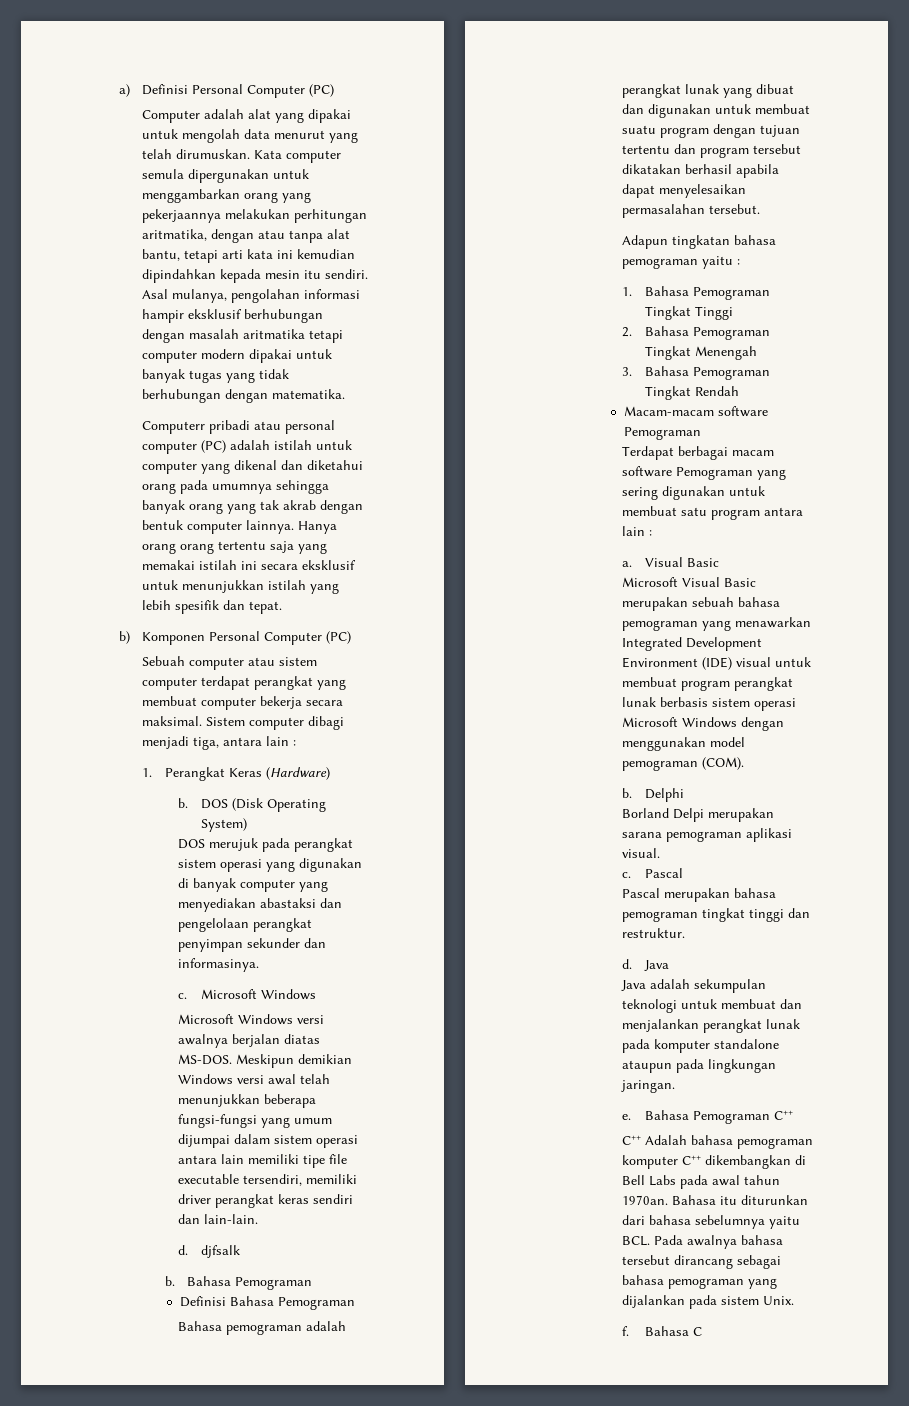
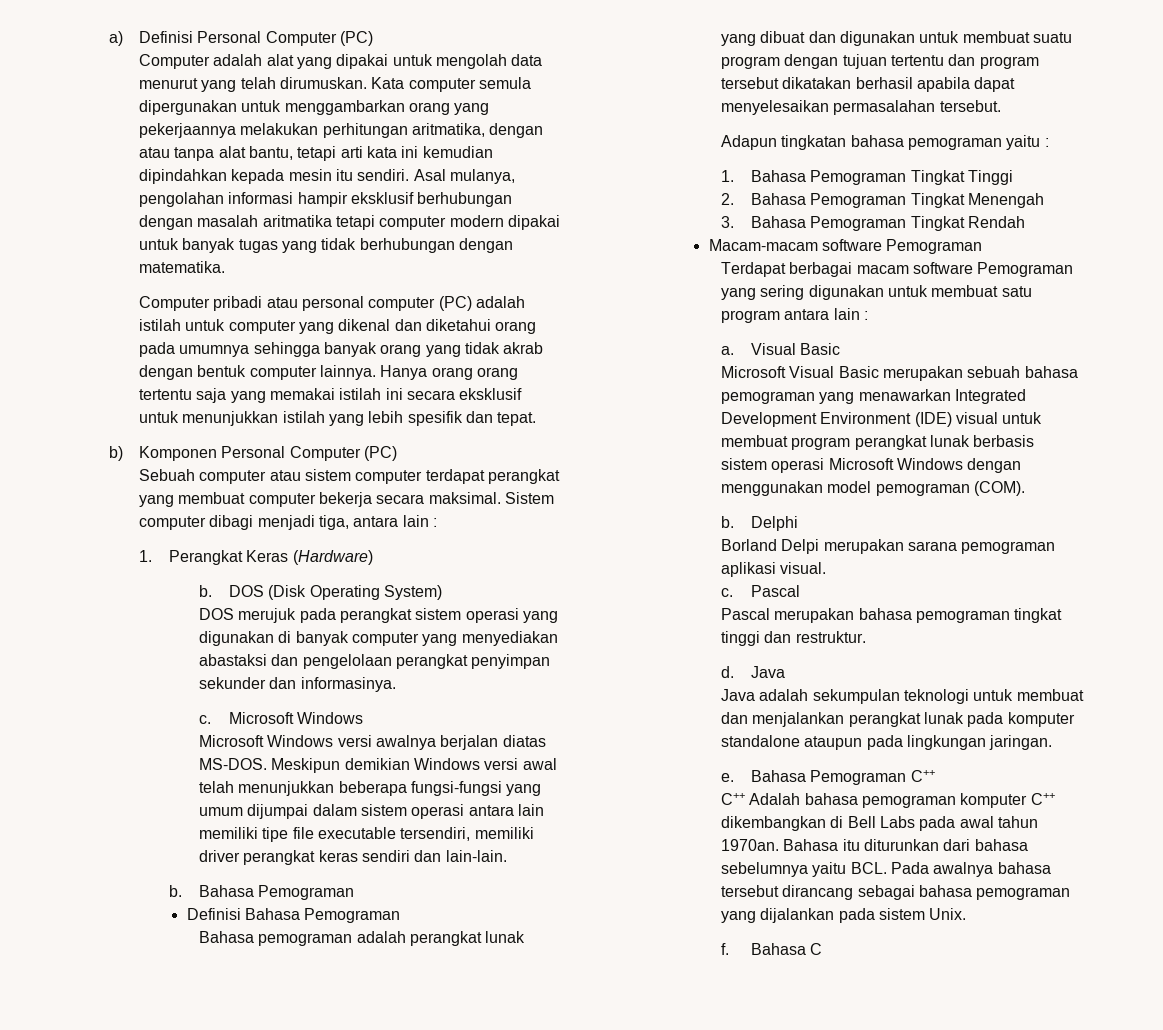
[141,421,205,434] Computerr -> [139,296,211,311] Computer
[259,500,279,510] tak -> [464,342,500,354] tidak
[177,1245,240,1258] // d. djfsalk -> (507, 856) none

